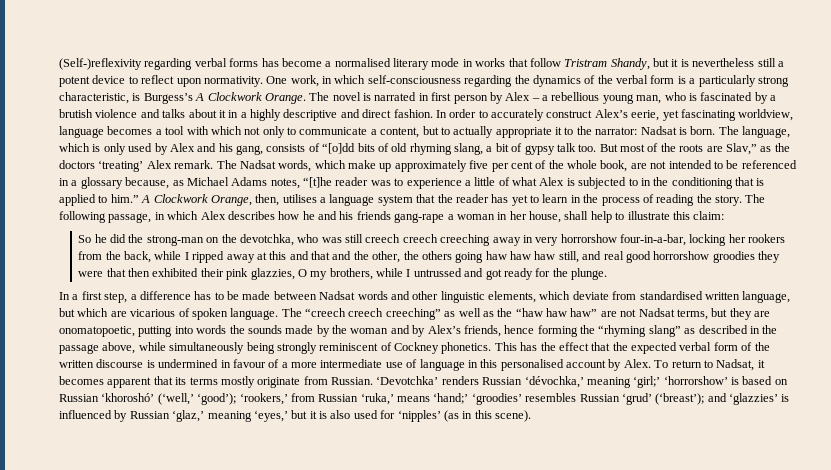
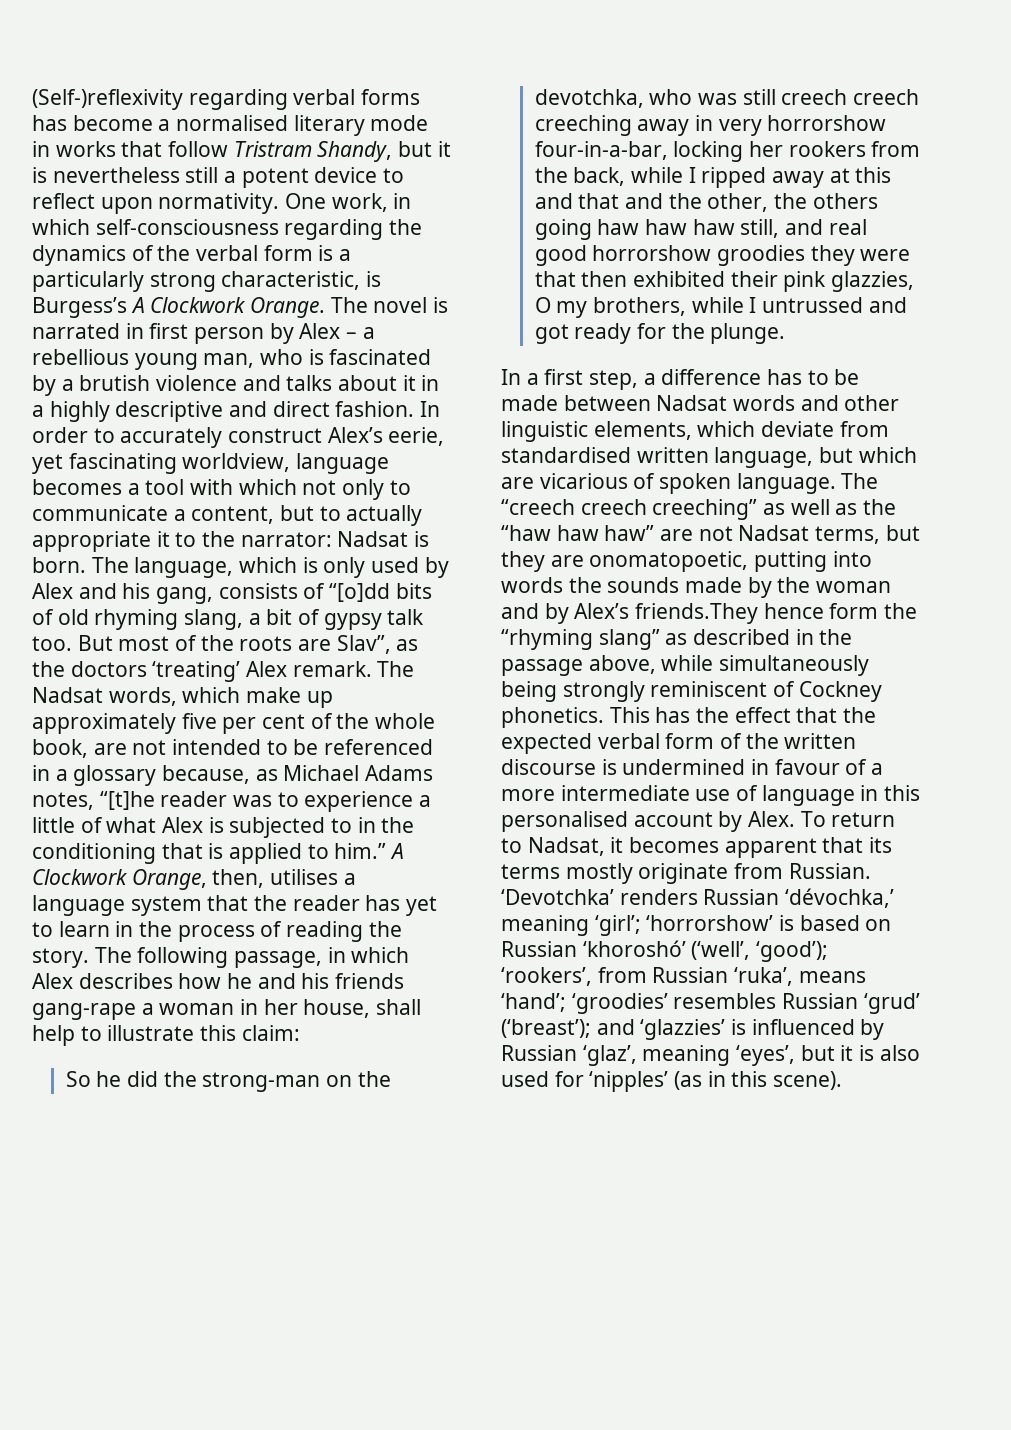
[725,143,757,155] Slav,” -> [336,635,391,654] Slav”,
[463,325,578,337] friends, hence forming -> [635,603,879,624] friends.They hence form
[633,376,661,388] ‘girl;’ -> [594,915,641,936] ‘girl’;
[157,393,469,405] (‘well,’ ‘good’); ‘rookers,’ from Russian ‘ruka,’ means ‘hand;’ -> [691,941,829,962] [501,967,866,986] [501,993,566,1012] (‘well’, ‘good’); ‘rookers’, from Russian ‘ruka’, means ‘hand’;
[172,410,288,422] ‘glaz,’ meaning ‘eyes,’ -> [582,1045,796,1066] ‘glaz’, meaning ‘eyes’,

